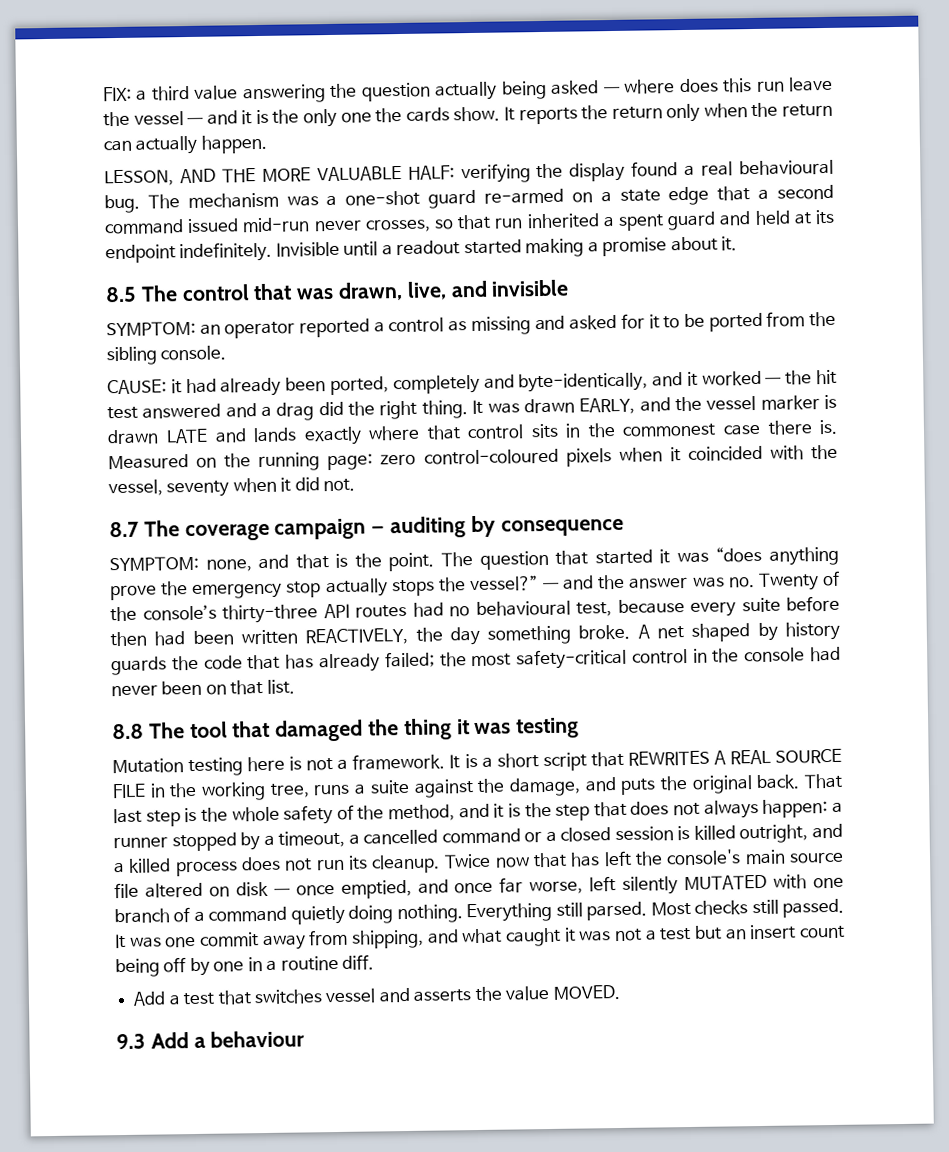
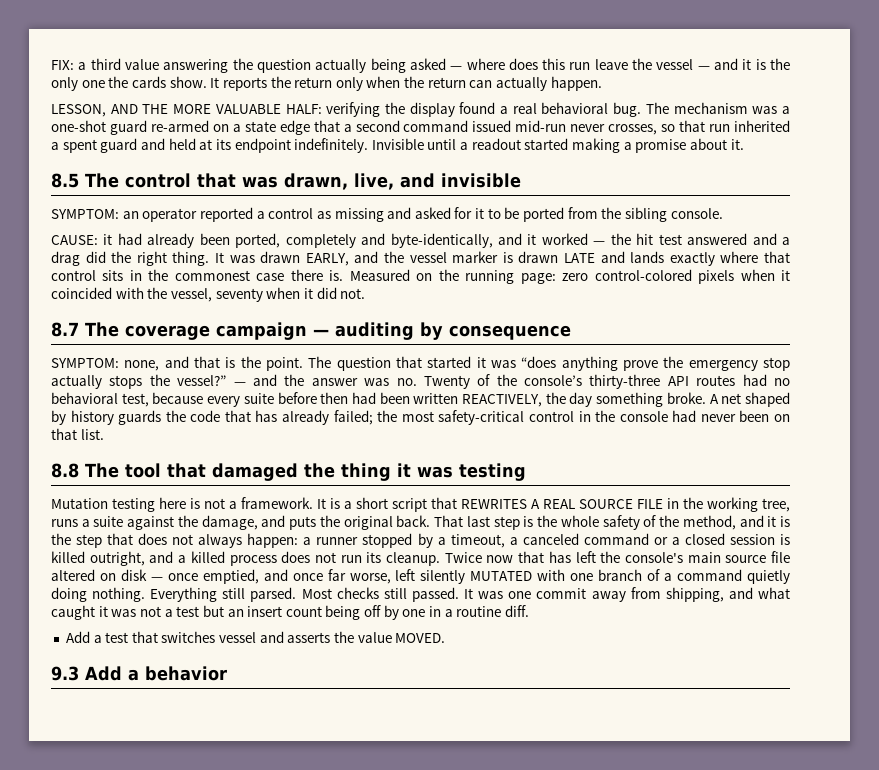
[739,159,834,176] behavioural -> [541,102,609,114] behavioral
[423,448,559,465] control-coloured -> [594,269,692,281] control-colored
[475,600,571,616] behavioural -> [51,392,118,404] behavioral
[363,829,439,845] cancelled -> [522,533,579,545] canceled
[210,1030,306,1048] behaviour -> [145,666,227,681] behavior

